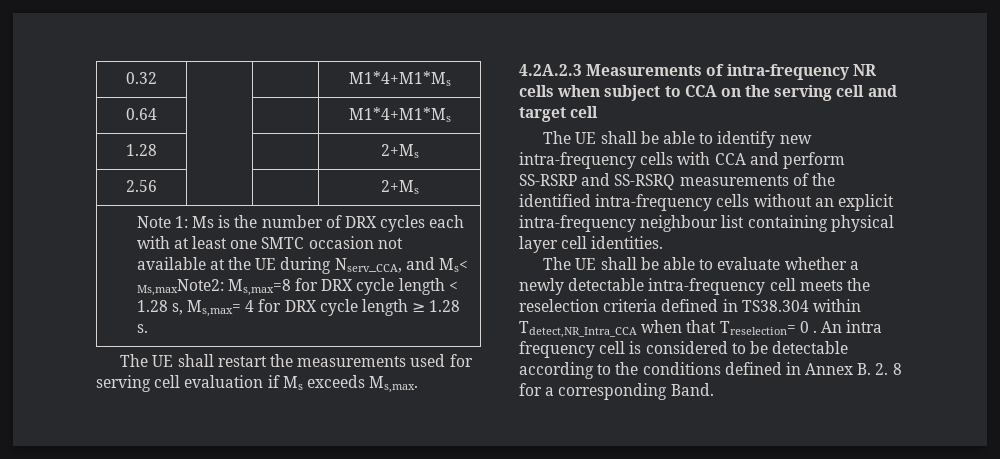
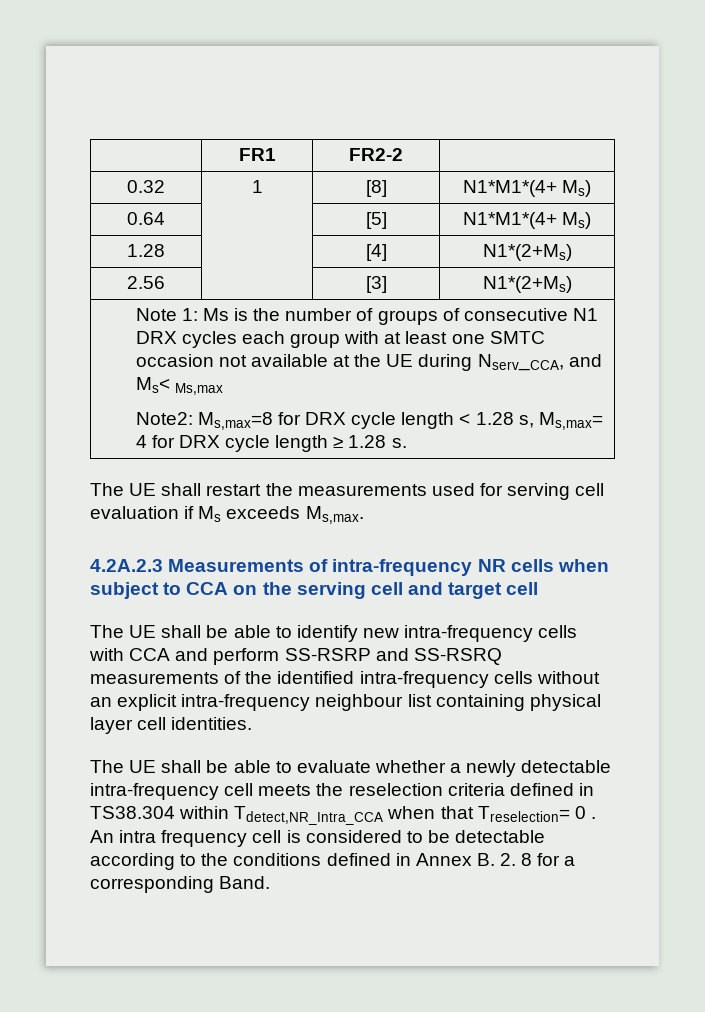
(126, 78) none -> [238,148,276,161] [349,148,403,161] | FR1 | FR2-2 | //
[348,71,451,86] [126,108,157,120] [348,107,451,122] | | M1*4+M1*Ms // 0.64 | | | M1*4+M1*Ms -> [251,180,263,193] [365,180,387,197] [462,180,592,197] [127,212,165,225] [365,212,387,229] [462,212,592,229] 1 | [8] | N1*M1*(4+ Ms) // 0.64 | | [5] | N1*M1*(4+ Ms)
[380,144,419,158] | 2+Ms -> [365,244,387,261] [482,244,572,261] [4] | N1*(2+Ms)
[380,180,419,194] | 2+Ms -> [365,276,387,293] [482,276,572,293] [3] | N1*(2+Ms)
(342, 221) none -> [377,308,599,325] groups of consecutive N1
(465, 221) none -> [290,333,341,348] group
[136,279,224,296] Ms,maxNote2: -> [174,383,223,395] [135,412,193,425] Ms,max // Note2:

